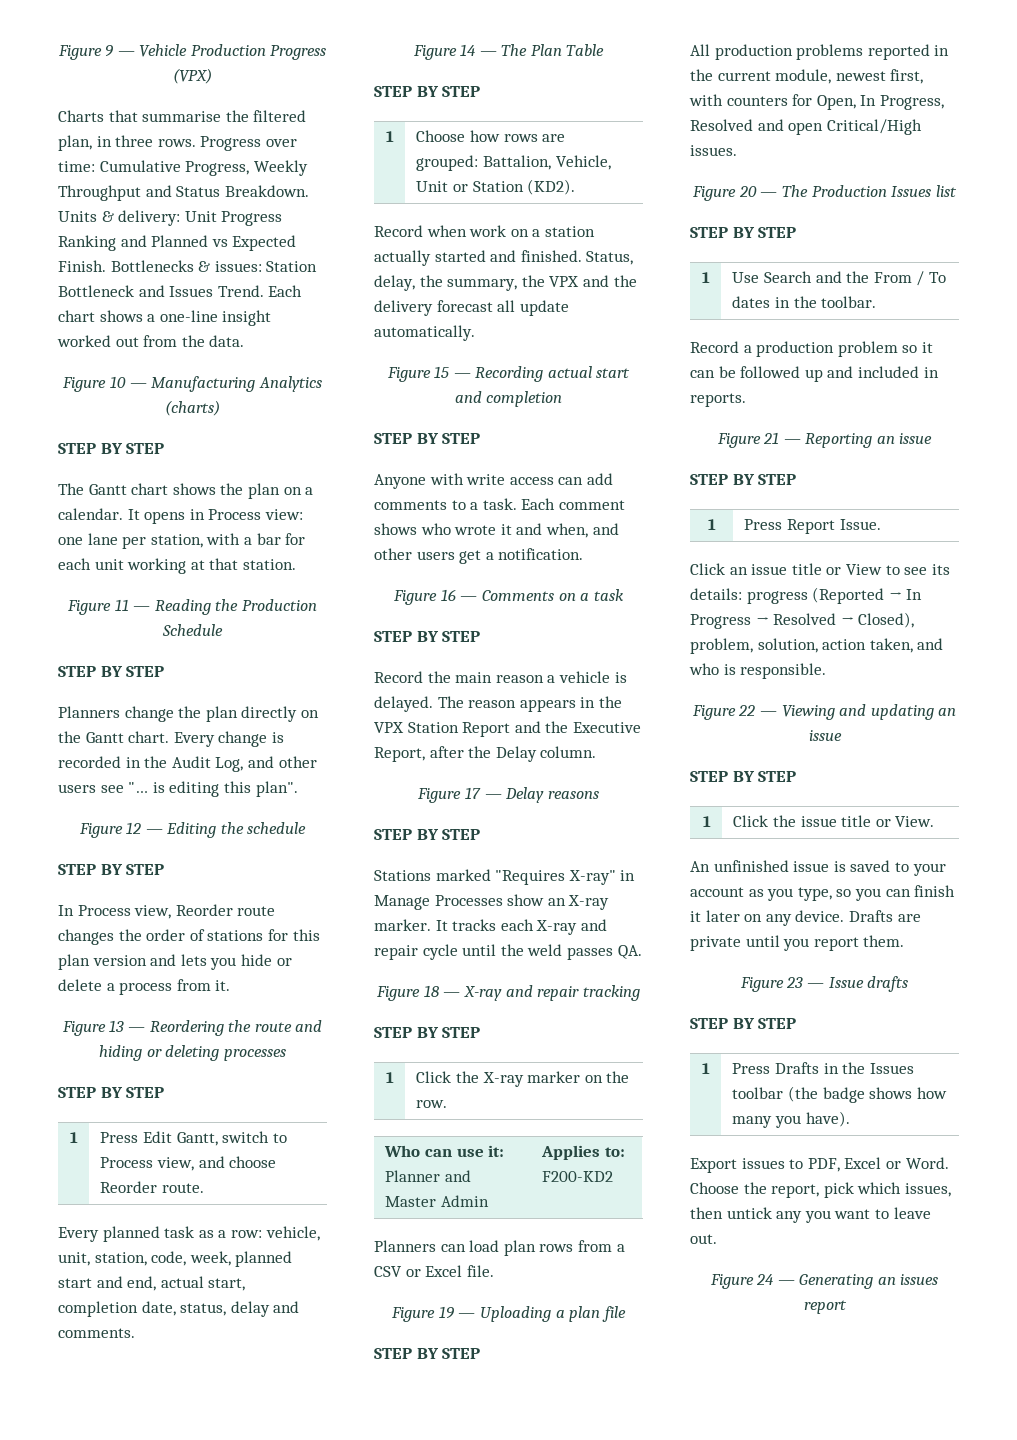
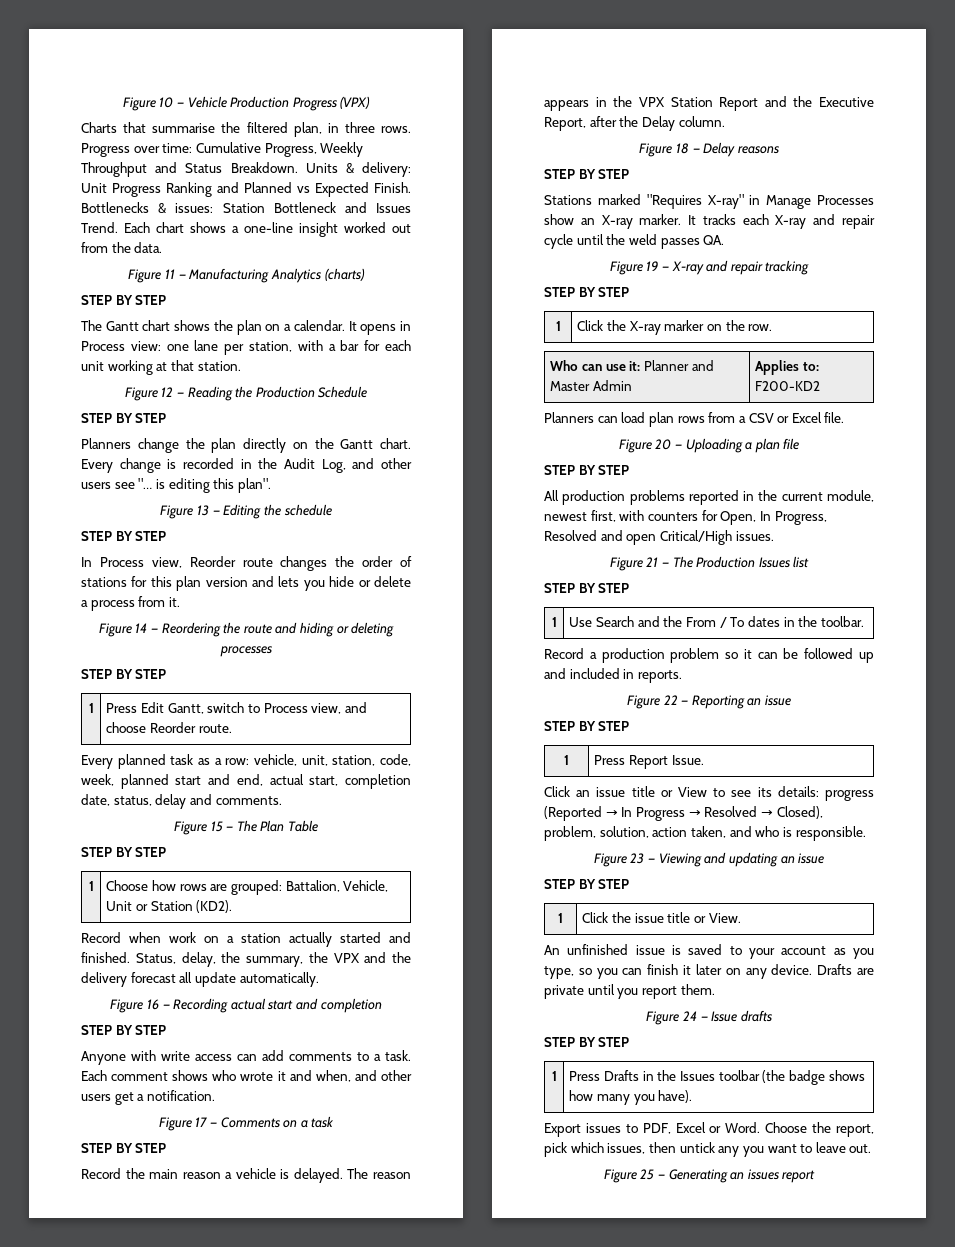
[57,45,114,60] Figure 9 -> [122,97,174,111] Figure 10
[109,376,126,388] 10 -> [165,269,176,279] 11
[114,599,129,611] 11 -> [161,387,174,397] 12
[126,822,142,834] 12 -> [197,505,210,516] 13
[109,1020,125,1032] 13 -> [135,623,148,633] 14
[460,44,477,56] 14 -> [210,821,223,832] 15
[434,366,450,378] 15 -> [146,999,159,1010] 16
[440,589,456,601] 16 -> [195,1117,209,1127] 17
[464,787,481,799] 17 -> [675,143,689,154] 18
[423,985,439,997] 18 -> [646,261,659,271] 19
[438,1306,454,1319] 19 -> [655,439,672,450] 20
[738,186,757,197] 20 -> [646,557,659,567] 21
[763,432,780,444] 21 -> [663,695,678,705] 22
[738,705,756,716] 22 -> [630,853,645,864] 23
[786,977,804,988] 23 -> [682,1011,697,1021] 24
[756,1274,775,1285] 24 -> [640,1169,655,1180] 25

